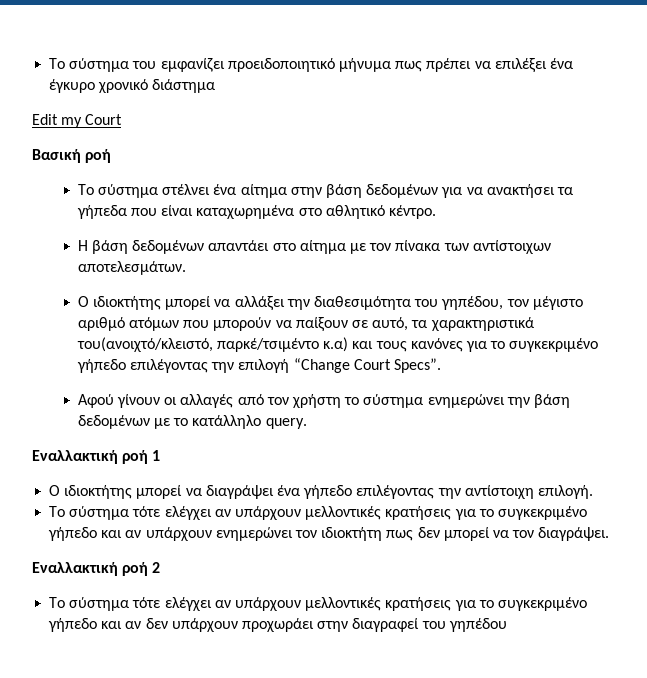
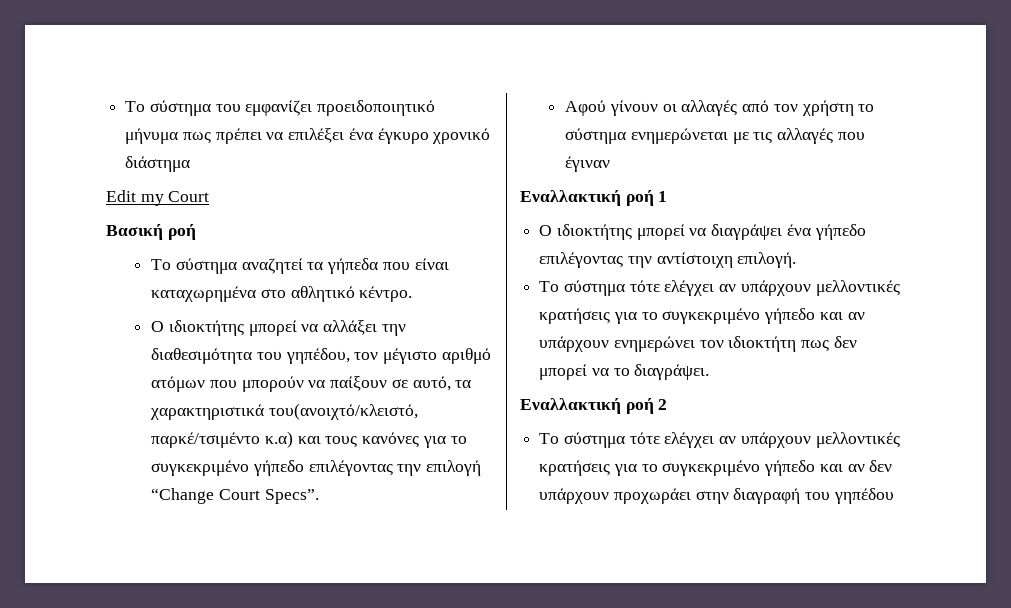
[162,184,555,198] στέλνει ένα αίτημα στην βάση δεδομένων για να ανακτήσει -> [241,258,303,274] αναζητεί
[77,240,551,254] [77,261,186,275] // Η βάση δεδομένων απαντάει στο αίτημα με τον πίνακα των αντίστοιχων αποτελεσμάτων. -> (413, 294) none
[427,394,570,408] [77,415,307,429] ενημερώνει την βάση δεδομένων με το κατάλληλο query. -> [630,128,865,144] [565,156,611,172] ενημερώνεται με τις αλλαγές που έγιναν
[512,530,535,538] τον -> [613,368,630,376] το
[352,618,420,632] διαγραφεί -> [733,488,801,504] διαγραφή

